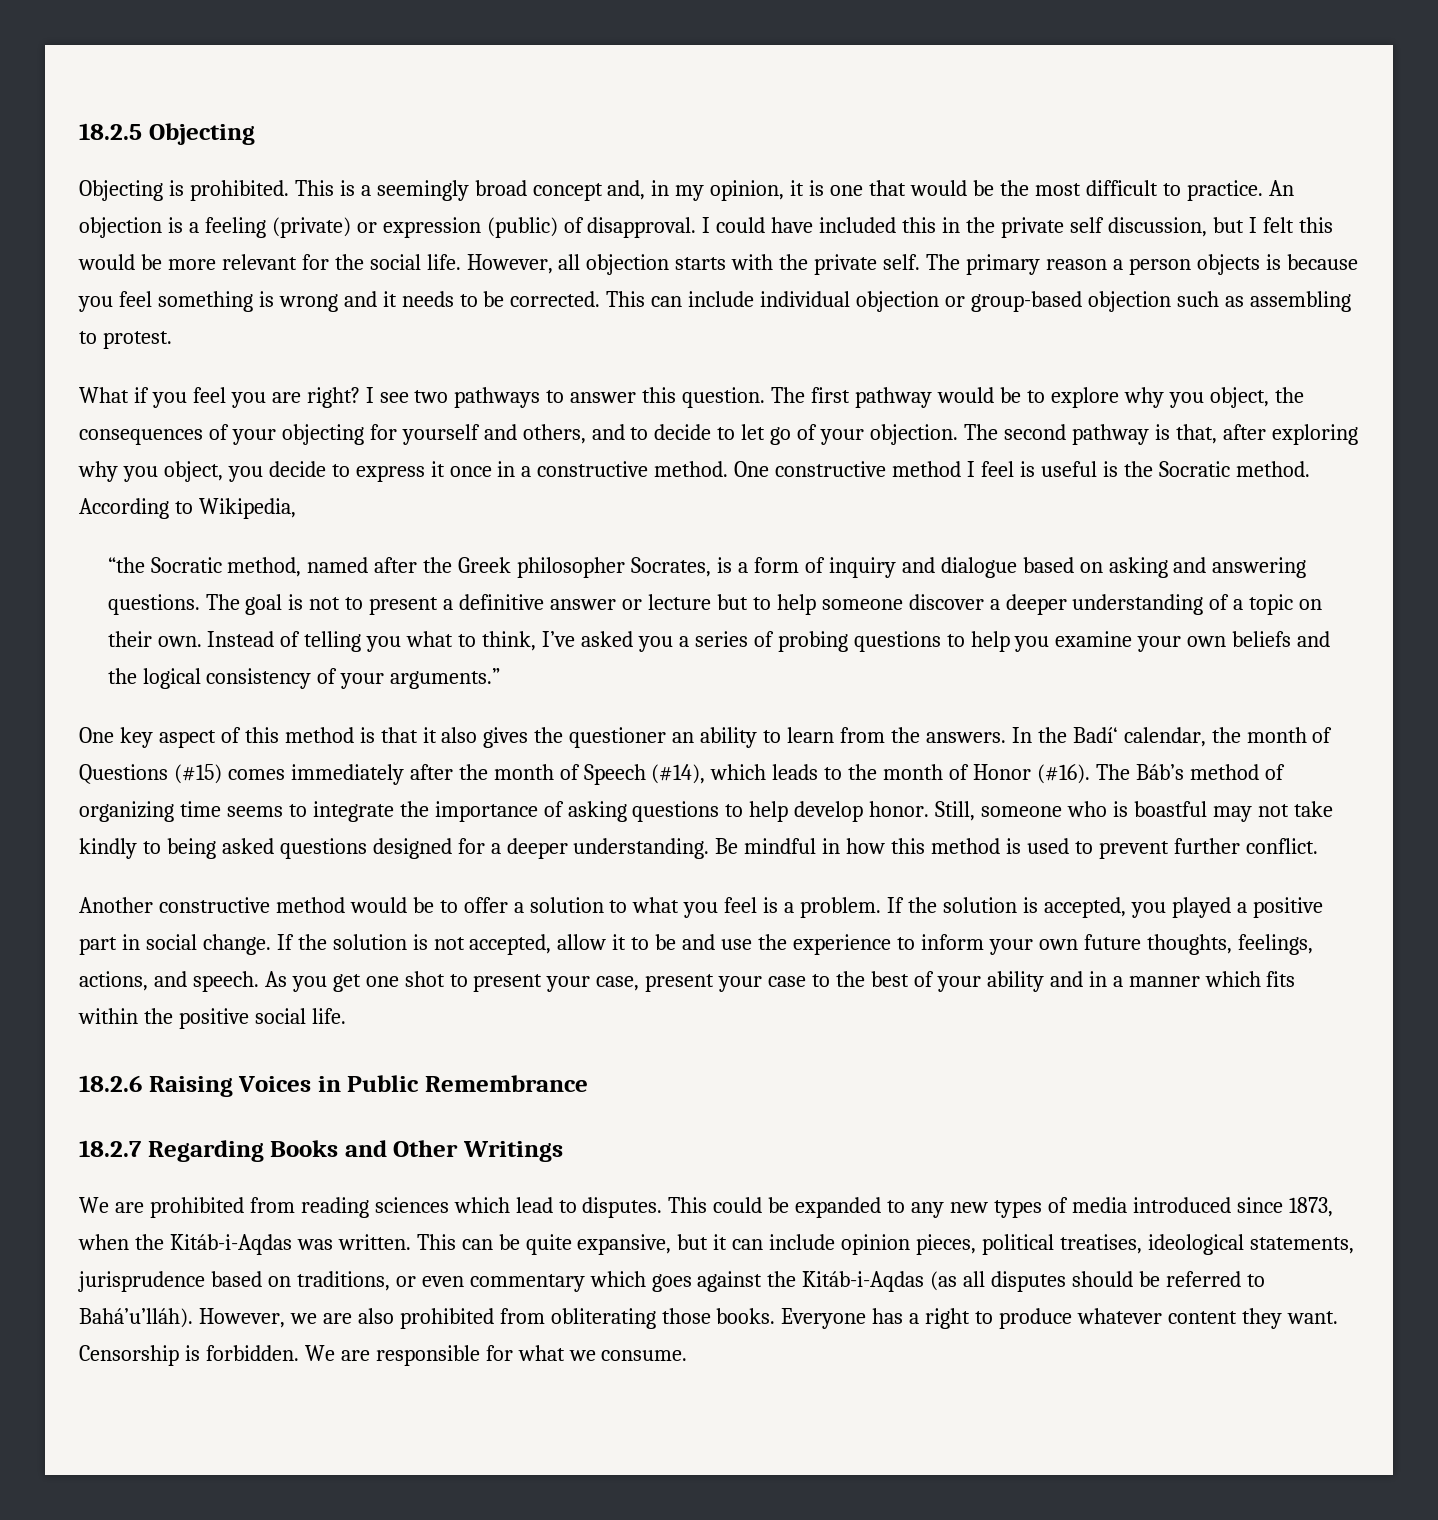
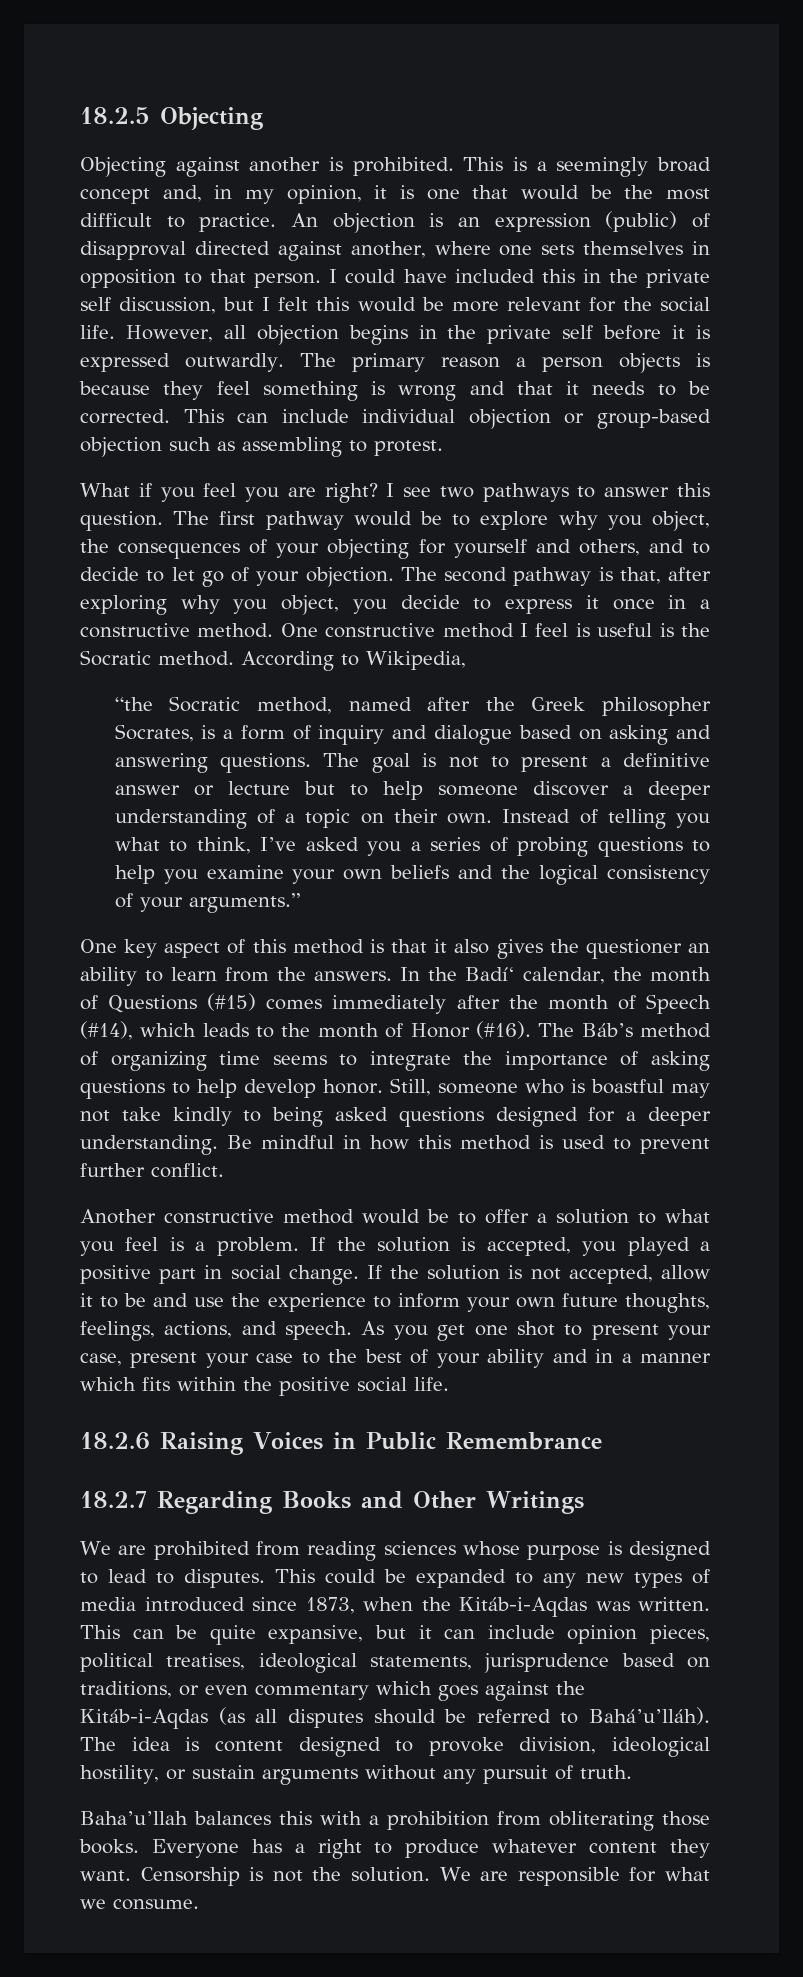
(163, 190) none -> [175,157,321,177] against another
[188,217,697,238] a feeling (private) or expression (public) of disapproval. -> [458,211,710,232] [80,241,710,261] [80,269,322,288] an expression (public) of disapproval directed against another, where one sets themselves in opposition to that person.
[675,254,921,275] starts with the private self. -> [348,325,711,345] [80,353,285,372] begins in the private self before it is expressed outwardly.
[78,296,113,312] you -> [163,381,204,400] they
(377, 299) none -> [516,381,553,395] that
[453,1197,510,1213] which -> [462,1541,712,1561] [80,1572,98,1584] whose purpose is designed to
[198,1308,494,1329] However, we are also prohibited -> [80,1737,710,1757] [80,1765,632,1785] [80,1811,489,1830] The idea is content designed to provoke division, ideological hostility, or sustain arguments without any pursuit of truth. // Baha’u’llah balances this with a prohibition
[205,1345,299,1361] forbidden. -> [272,1867,431,1882] not the solution.

